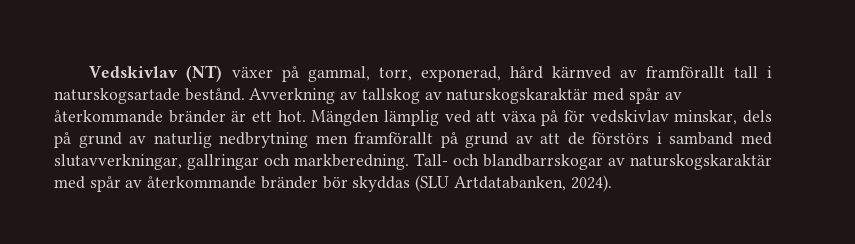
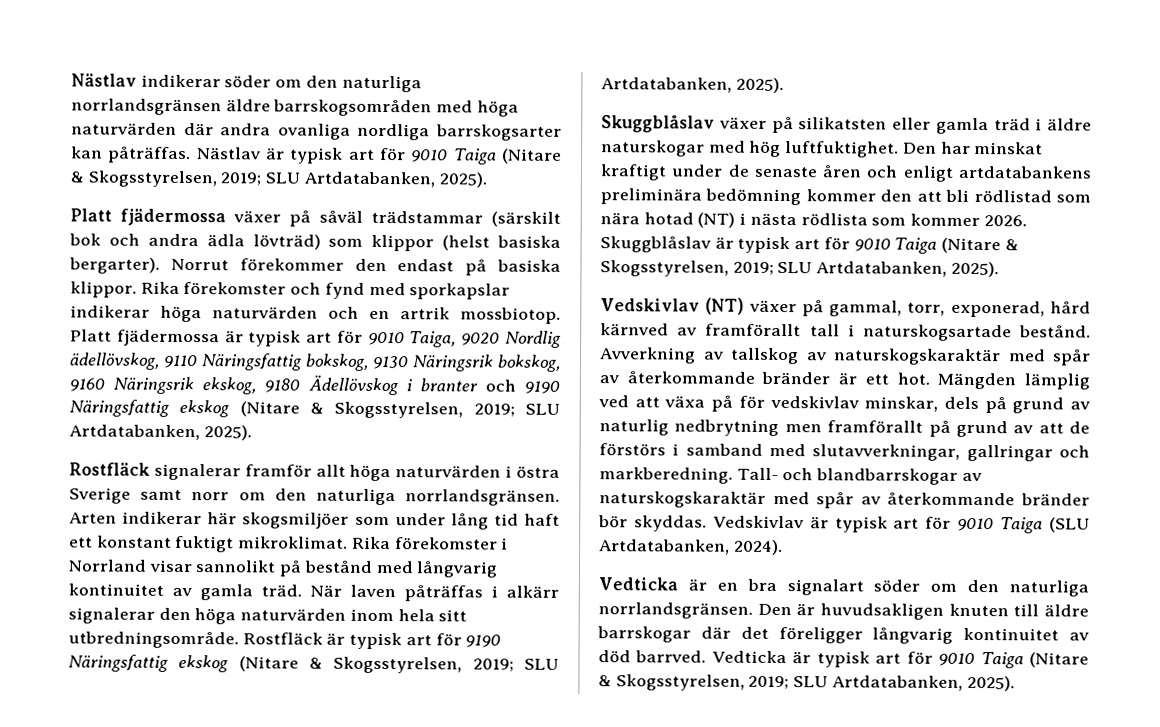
(89, 72) none -> [71,73,422,93] [71,98,519,117] [71,122,562,141] [71,146,563,165] [70,170,487,188] [70,208,561,227] [69,233,561,252] [69,257,561,276] [70,281,511,300] [70,305,561,324] [70,329,563,348] [69,352,561,372] [69,374,560,396] [69,399,560,419] [69,424,252,441] [69,462,560,482] [69,487,560,506] [69,511,560,530] [69,535,509,553] [68,559,498,578] [68,583,559,602] [68,607,468,625] [68,631,502,650] [68,654,559,674] [601,77,784,94] [601,114,1092,135] [601,140,1044,158] [600,164,1092,182] [600,188,1091,206] [600,212,1027,228] [600,236,1019,254] [600,260,999,278] Nästlav indikerar söder om den naturliga norrlandsgränsen äldre barrskogsområden med höga naturvärden där andra ovanliga nordliga barrskogsarter kan påträffas. Nästlav är typisk art för 9010 Taiga (Nitare & Skogsstyrelsen, 2019; SLU Artdatabanken, 2025). // Platt fjädermossa växer på såväl trädstammar (särskilt bok och andra ädla lövträd) som klippor (helst basiska bergarter). Norrut förekommer den endast på basiska klippor. Rika förekomster och fynd med sporkapslar indikerar höga naturvärden och en artrik mossbiotop. Platt fjädermossa är typisk art för 9010 Taiga, 9020 Nordlig ädellövskog, 9110 Näringsfattig bokskog, 9130 Näringsrik bokskog, 9160 Näringsrik ekskog, 9180 Ädellövskog i branter och 9190 Näringsfattig ekskog (Nitare & Skogsstyrelsen, 2019; SLU Artdatabanken, 2025). // Rostfläck signalerar framför allt höga naturvärden i östra Sverige samt norr om den naturliga norrlandsgränsen. Arten indikerar här skogsmiljöer som under lång tid haft ett konstant fuktigt mikroklimat. Rika förekomster i Norrland visar sannolikt på bestånd med långvarig kontinuitet av gamla träd. När laven påträffas i alkärr signalerar den höga naturvärden inom hela sitt utbredningsområde. Rostfläck är typisk art för 9190 Näringsfattig ekskog (Nitare & Skogsstyrelsen, 2019; SLU Artdatabanken, 2025). // Skuggblåslav växer på silikatsten eller gamla träd i äldre naturskogar med hög luftfuktighet. Den har minskat kraftigt under de senaste åren och enligt artdatabankens preliminära bedömning kommer den att bli rödlistad som nära hotad (NT) i nästa rödlista som kommer 2026. Skuggblåslav är typisk art för 9010 Taiga (Nitare & Skogsstyrelsen, 2019; SLU Artdatabanken, 2025). //
[352,175,612,192] skyddas (SLU Artdatabanken, 2024). -> [633,515,1090,534] [599,539,783,556] [598,577,1089,597] [598,602,1089,620] [597,626,1089,644] [598,650,1089,669] [598,674,1015,692] skyddas. Vedskivlav är typisk art för 9010 Taiga (SLU Artdatabanken, 2024). // Vedticka är en bra signalart söder om den naturliga norrlandsgränsen. Den är huvudsakligen knuten till äldre barrskogar där det föreligger långvarig kontinuitet av död barrved. Vedticka är typisk art för 9010 Taiga (Nitare & Skogsstyrelsen, 2019; SLU Artdatabanken, 2025).

